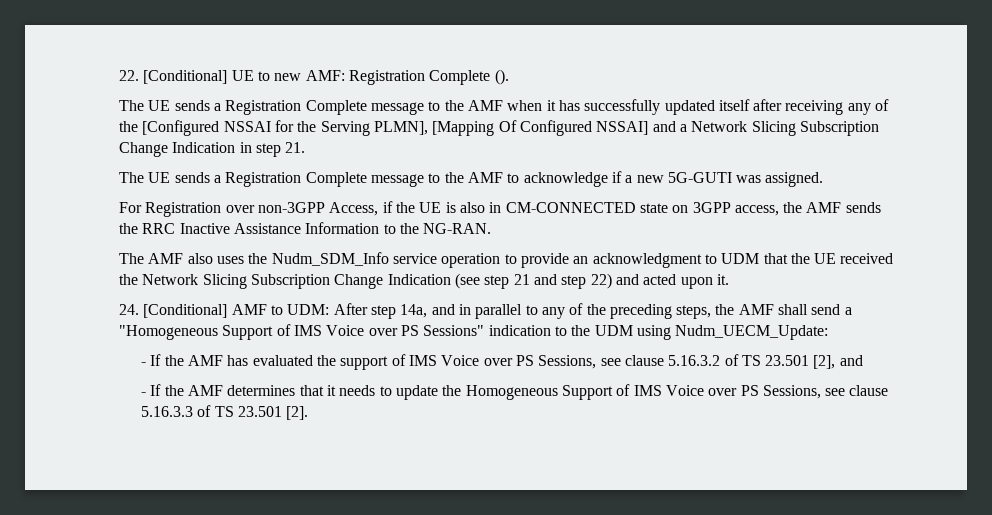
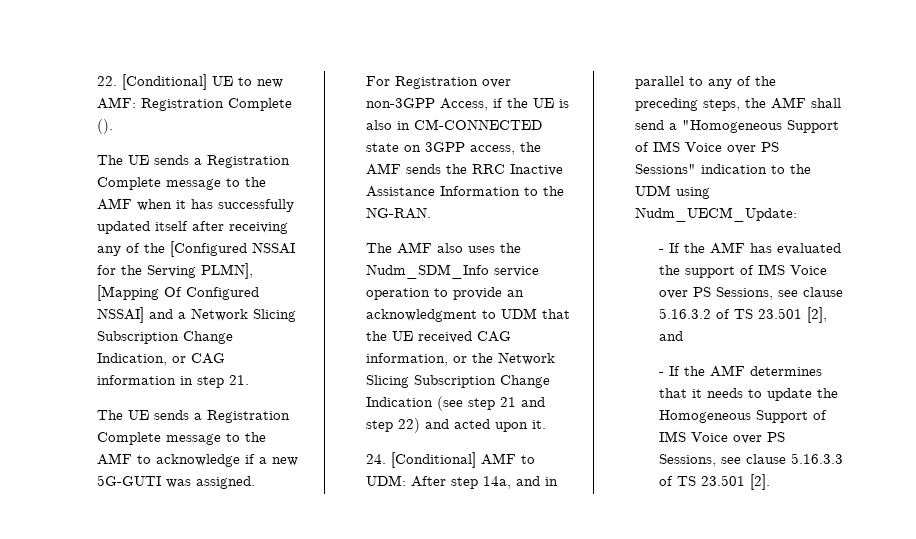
[172,142,236,153] Indication -> [96,353,225,366] [96,375,176,385] Indication, or CAG information
(894, 258) none -> [476,331,511,342] [365,353,467,366] CAG information, or

